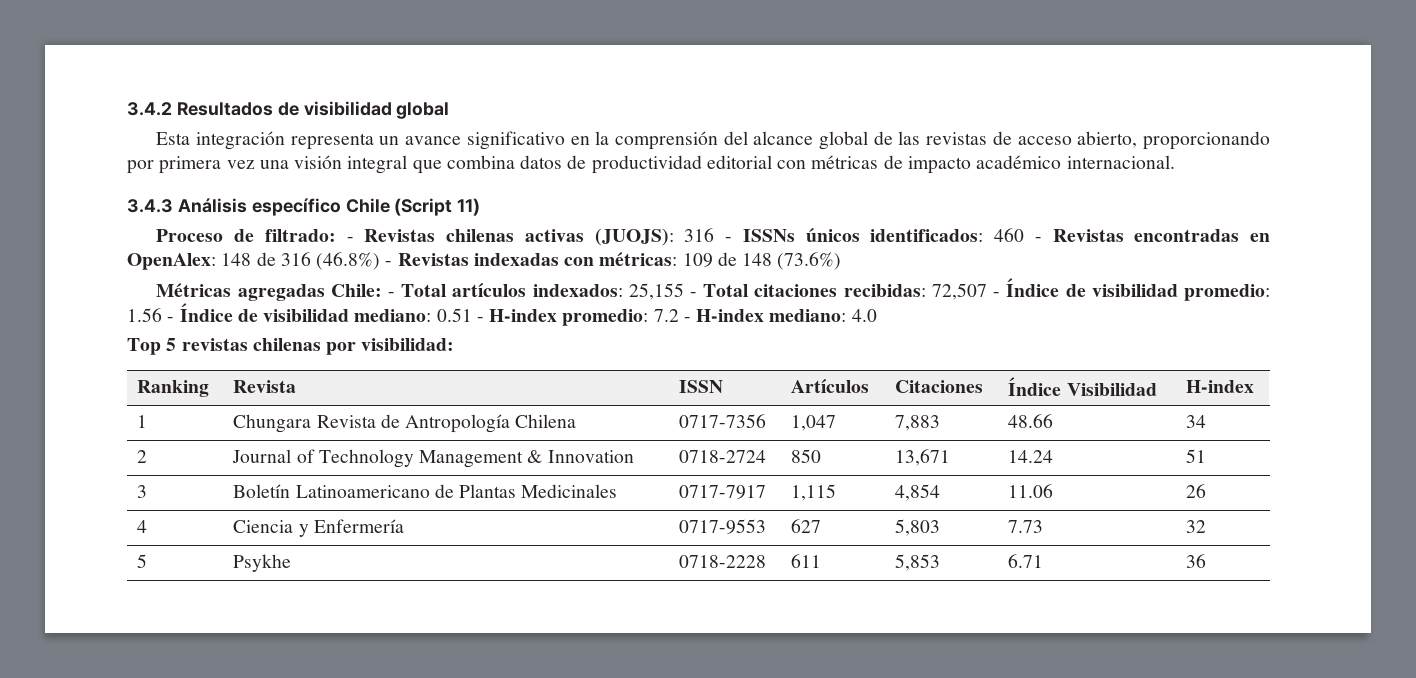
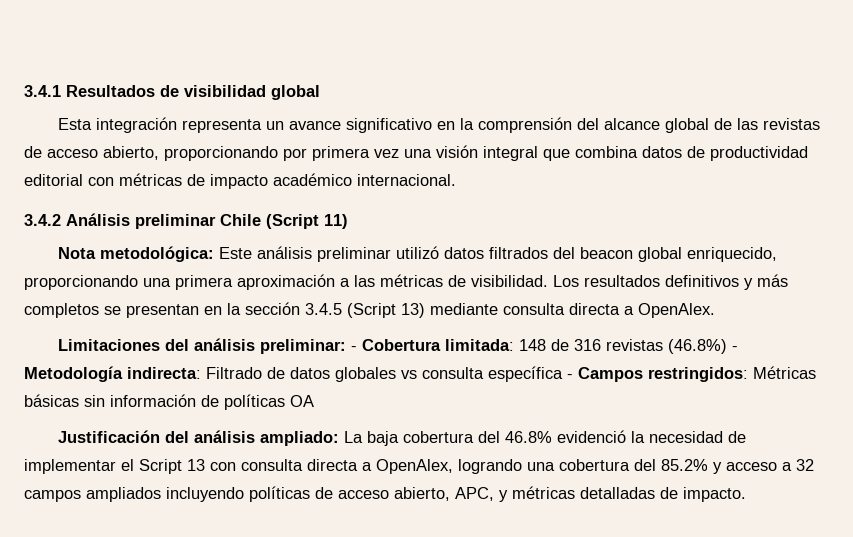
[127,102,172,116] 3.4.2 -> [24,85,61,97] 3.4.1
[127,198,341,216] 3.4.3 Análisis específico -> [24,213,216,229] 3.4.2 Análisis preliminar
[156,228,1270,246] [127,253,216,270] Proceso de filtrado: - Revistas chilenas activas (JUOJS): 316 - ISSNs únicos identificados: 460 - Revistas encontradas en OpenAlex: -> [57,246,777,262] [24,274,788,290] [24,302,715,318] [57,338,514,354] Nota metodológica: Este análisis preliminar utilizó datos filtrados del beacon global enriquecido, proporcionando una primera aproximación a las métricas de visibilidad. Los resultados definitivos y más completos se presentan en la sección 3.4.5 (Script 13) mediante consulta directa a OpenAlex. // Limitaciones del análisis preliminar: - Cobertura limitada:
(311, 259) none -> [605,339,663,351] revistas
[397,252,842,270] [156,278,1270,301] [127,303,877,326] [127,338,455,355] [137,380,210,397] [233,380,297,393] [679,380,724,393] [791,379,870,393] [895,380,984,393] [1008,377,1157,396] [1186,380,1255,393] [137,415,148,428] [233,414,577,433] [679,414,767,428] [791,415,837,431] [895,415,941,431] [1008,414,1054,428] [1186,415,1207,428] [137,450,148,463] [232,449,634,468] [679,450,767,463] [791,449,822,463] [895,449,951,466] [1008,450,1054,463] [1186,449,1207,463] [137,485,148,498] [233,484,618,498] [679,485,767,499] [791,484,837,501] [895,484,941,501] [1008,484,1054,498] [1186,484,1207,498] [137,520,148,533] [233,519,404,537] [679,519,767,534] [791,519,822,533] [895,519,941,536] [1008,520,1044,533] [1186,520,1207,533] [137,554,148,568] [233,554,292,572] [679,555,767,568] [791,554,822,568] [895,554,941,571] [1008,554,1044,568] [1186,554,1207,568] Revistas indexadas con métricas: 109 de 148 (73.6%) // Métricas agregadas Chile: - Total artículos indexados: 25,155 - Total citaciones recibidas: 72,507 - Índice de visibilidad promedio: 1.56 - Índice de visibilidad mediano: 0.51 - H-index promedio: 7.2 - H-index mediano: 4.0 // Top 5 revistas chilenas por visibilidad: // Ranking | Revista | ISSN | Artículos | Citaciones | Índice Visibilidad | H-index // 1 | Chungara Revista de Antropología Chilena | 0717-7356 | 1,047 | 7,883 | 48.66 | 34 // 2 | Journal of Technology Management & Innovation | 0718-2724 | 850 | 13,671 | 14.24 | 51 // 3 | Boletín Latinoamericano de Plantas Medicinales | 0717-7917 | 1,115 | 4,854 | 11.06 | 26 // 4 | Ciencia y Enfermería | 0717-9553 | 627 | 5,803 | 7.73 | 32 // 5 | Psykhe | 0718-2228 | 611 | 5,853 | 6.71 | 36 -> [24,366,816,382] [24,394,314,410] [57,430,746,446] [24,459,814,474] [24,486,746,502] Metodología indirecta: Filtrado de datos globales vs consulta específica - Campos restringidos: Métricas básicas sin información de políticas OA // Justificación del análisis ampliado: La baja cobertura del 46.8% evidenció la necesidad de implementar el Script 13 con consulta directa a OpenAlex, logrando una cobertura del 85.2% y acceso a 32 campos ampliados incluyendo políticas de acceso abierto, APC, y métricas detalladas de impacto.

